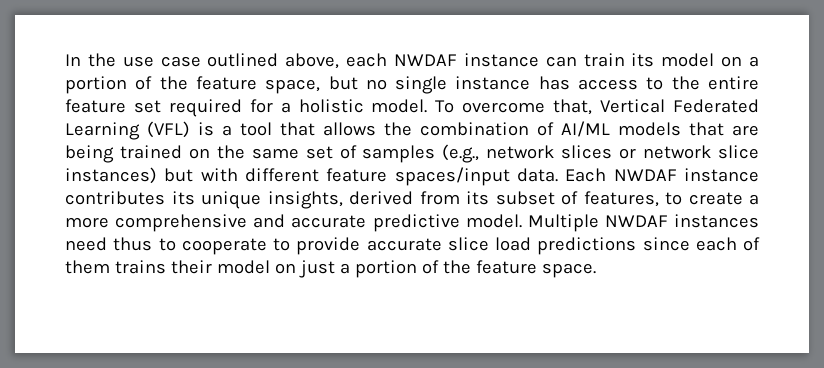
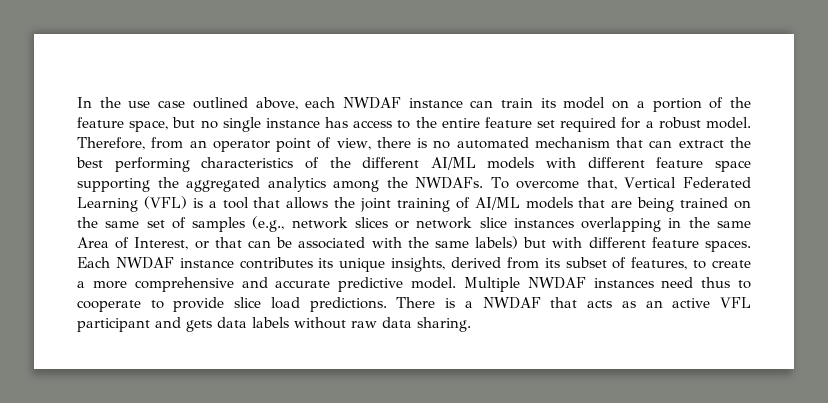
[298,99,428,113] holistic model. -> [658,117,751,129] [77,137,751,152] [76,157,751,172] [77,177,484,192] robust model. Therefore, from an operator point of view, there is no automated mechanism that can extract the best performing characteristics of the different AI/ML models with different feature space supporting the aggregated analytics among the NWDAFs.
[420,122,529,136] combination -> [360,198,450,212] joint training
[65,167,157,184] instances) -> [513,217,751,232] [77,236,519,250] instances overlapping in the same Area of Interest, or that can be associated with the same labels)
[394,167,558,186] spaces/input data. -> [705,240,751,252] spaces.
[366,238,442,251] accurate -> (225, 304) none
[537,237,760,255] [65,260,596,278] predictions since each of them trains their model on just a portion of the feature space. -> [309,297,752,312] [77,317,471,332] predictions. There is a NWDAF that acts as an active VFL participant and gets data labels without raw data sharing.

